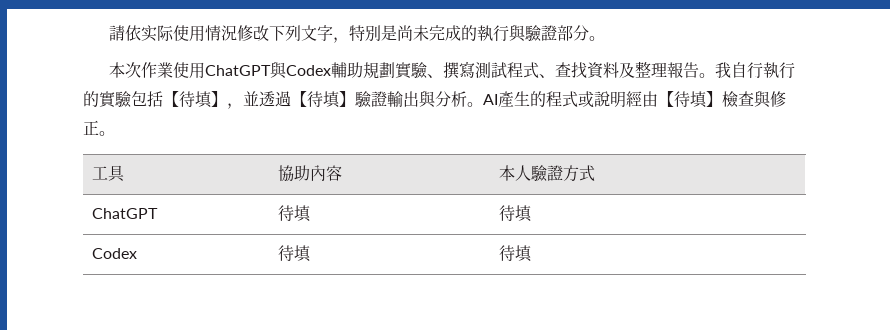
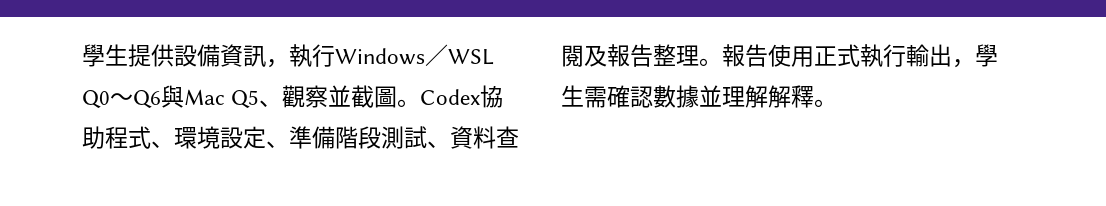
[109,25,606,43] [109,61,796,79] [83,91,786,109] [83,120,115,136] [92,165,126,182] [278,165,343,182] [499,165,596,182] [92,208,159,219] [278,205,313,222] [499,205,534,222] [92,248,138,259] [278,245,313,262] [499,245,534,262] 請依实际使用情況修改下列文字，特別是尚未完成的執行與驗證部分。 // 本次作業使用ChatGPT與Codex輔助規劃實驗、撰寫測試程式、查找資料及整理報告。我自行執行的實驗包括【待填】，並透過【待填】驗證輸出與分析。AI產生的程式或說明經由【待填】檢查與修正。 // 工具 | 協助內容 | 本人驗證方式 // ChatGPT | 待填 | 待填 // Codex | 待填 | 待填 -> [82,44,494,68] [82,85,504,108] [82,126,519,149] [561,44,998,68] [561,85,837,108] 學生提供設備資訊，執行Windows／WSL Q0～Q6與Mac Q5、觀察並截圖。Codex協助程式、環境設定、準備階段測試、資料查閱及報告整理。報告使用正式執行輸出，學生需確認數據並理解解釋。

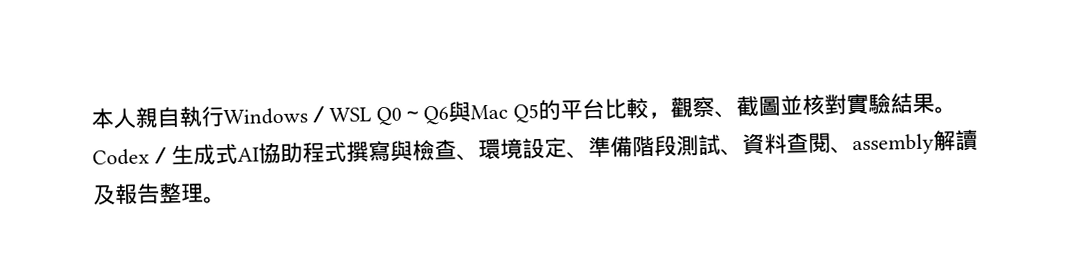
[82,44,289,68] 學生提供設備資訊， -> [91,106,180,129] 本人親自
[259,85,504,108] [82,126,151,149] 、觀察並截圖。Codex協助程式 -> [537,92,957,121] [92,139,457,166] 的平台比較，觀察、截圖並核對實驗結果。Codex／生成式AI協助程式撰寫與檢查
(584, 56) none -> [830,129,978,156] 、assembly解讀
[722,44,998,68] [561,85,837,108] 報告使用正式執行輸出，學生需確認數據並理解解釋。 -> (226, 200) none

